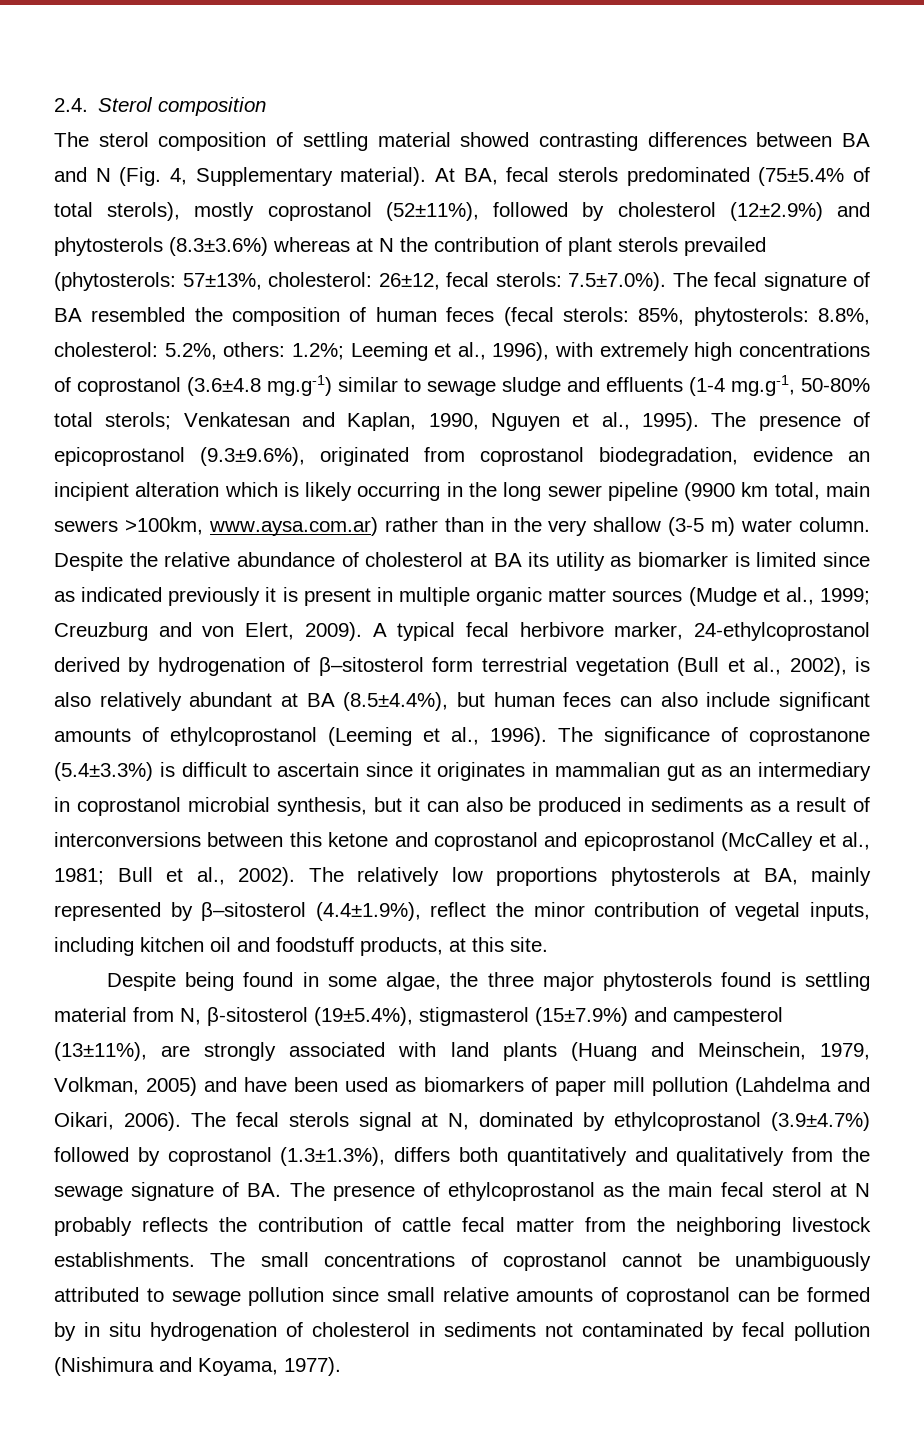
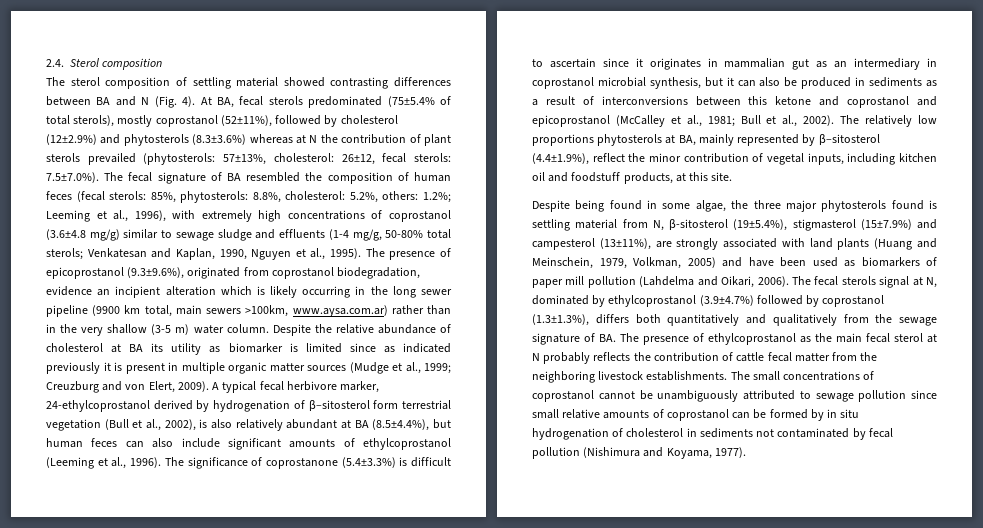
[170,167,427,186] 4, Supplementary material). -> [182,96,196,107] 4).
[267,375,332,396] mg.g-1) -> [89,229,120,241] mg/g)
[731,375,795,396] mg.g-1, -> [352,229,382,241] mg/g,

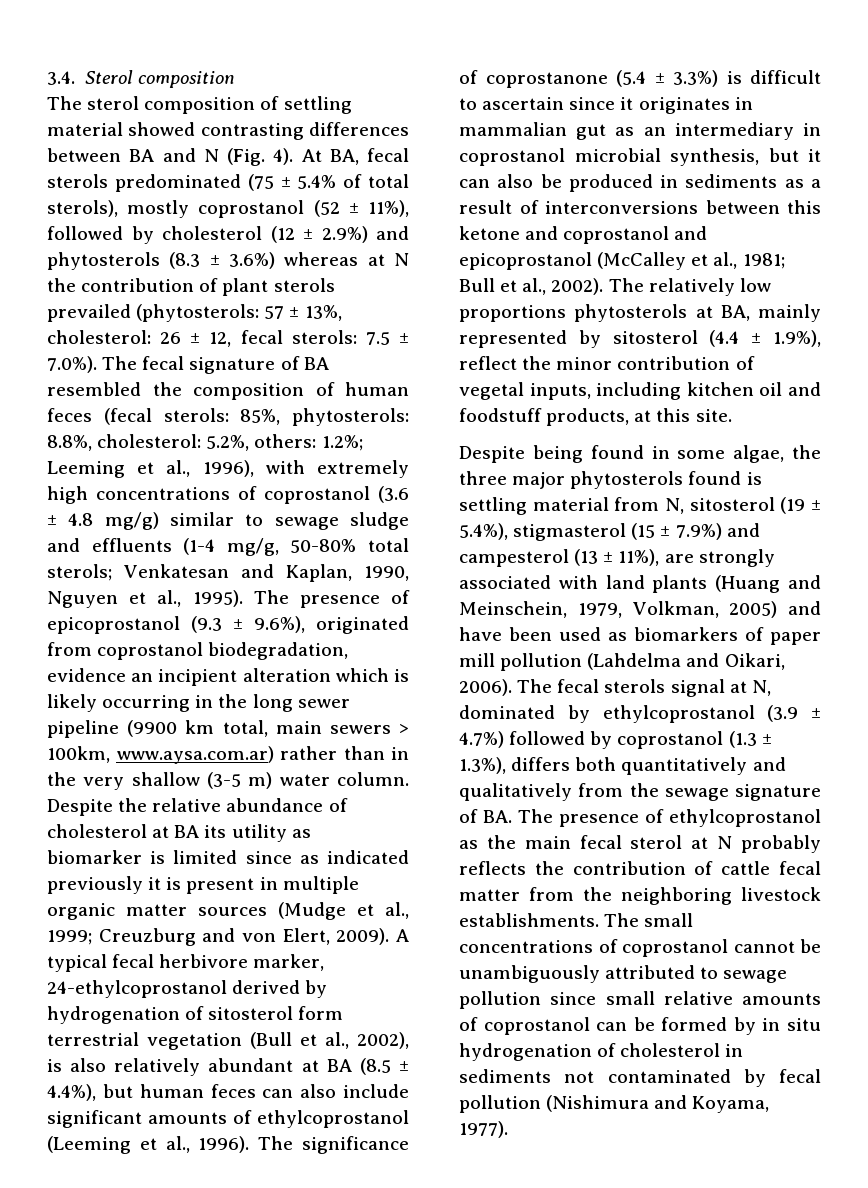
[46,59,64,67] 2.4. -> [47,71,75,85] 3.4.
[387,96,435,107] (75±5.4% -> [247,174,337,191] (75 ± 5.4%
[220,115,398,127] [46,134,247,146] (52±11%), followed by cholesterol (12±2.9%) and phytosterols (8.3±3.6%) -> [313,200,409,217] [47,226,409,244] [47,252,275,270] (52 ± 11%), followed by cholesterol (12 ± 2.9%) and phytosterols (8.3 ± 3.6%)
[223,153,452,165] [46,172,99,183] 57±13%, cholesterol: 26±12, fecal sterols: 7.5±7.0%). -> [264,305,342,321] [47,330,409,347] [47,356,97,373] 57 ± 13%, cholesterol: 26 ± 12, fecal sterols: 7.5 ± 7.0%).
[46,229,86,240] (3.6±4.8 -> [378,486,409,503] [47,513,94,526] (3.6 ± 4.8
[127,267,185,279] (9.3±9.6%), -> [191,616,305,633] (9.3 ± 9.6%),
[245,305,289,317] >100km, -> [399,724,409,734] [47,746,110,763] > 100km,
[308,400,370,412] β–sitosterol -> [208,1006,294,1020] sitosterol
[372,419,430,431] (8.5±4.4%), -> [359,1058,410,1075] [47,1084,96,1101] (8.5 ± 4.4%),
[341,457,396,468] (5.4±3.3%) -> [616,70,718,87] (5.4 ± 3.3%)
[818,134,880,146] [532,153,589,165] β–sitosterol (4.4±1.9%), -> [612,330,821,347] sitosterol (4.4 ± 1.9%),
[669,219,937,231] [532,238,651,250] β-sitosterol (19±5.4%), stigmasterol (15±7.9%) and campesterol (13±11%), -> [689,497,822,514] [459,523,760,541] [459,549,660,567] sitosterol (19 ± 5.4%), stigmasterol (15 ± 7.9%) and campesterol (13 ± 11%),
[699,295,885,307] [532,314,589,326] (3.9±4.7%) followed by coprostanol (1.3±1.3%), -> [767,705,821,722] [459,731,772,749] [459,757,506,774] (3.9 ± 4.7%) followed by coprostanol (1.3 ± 1.3%),

